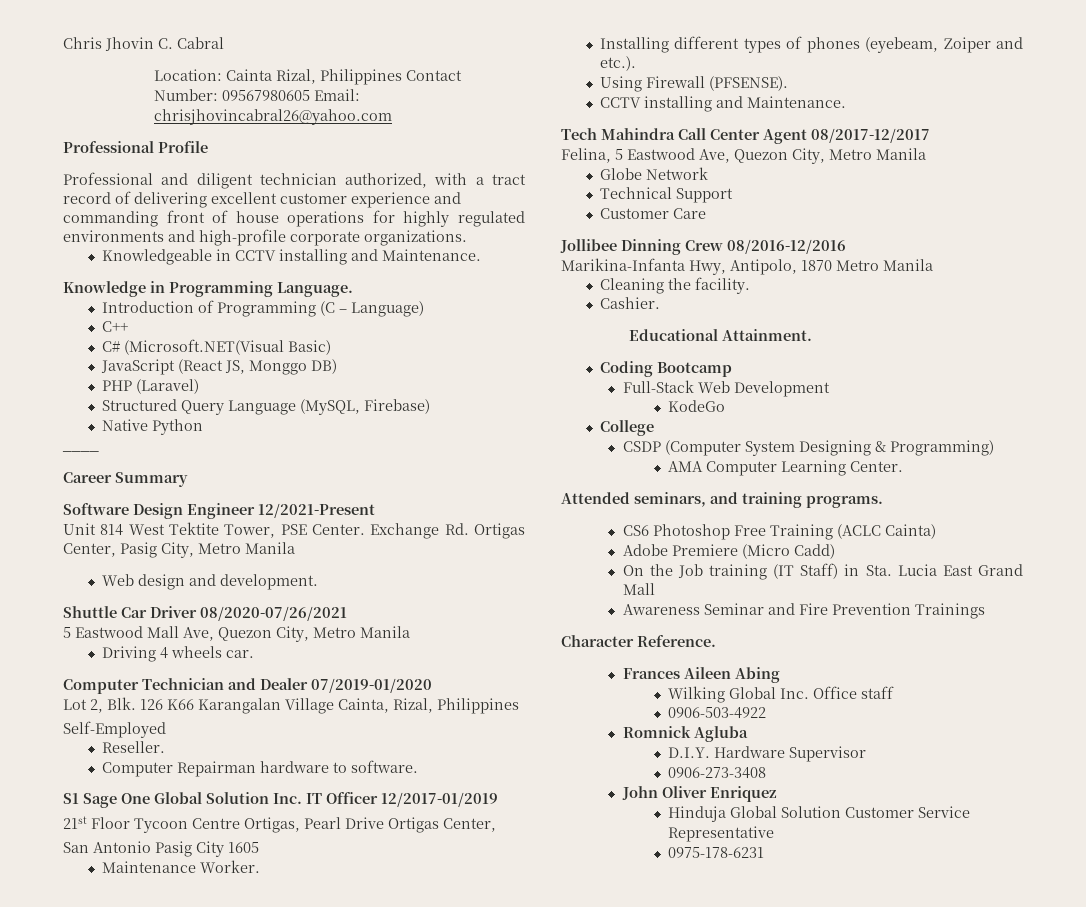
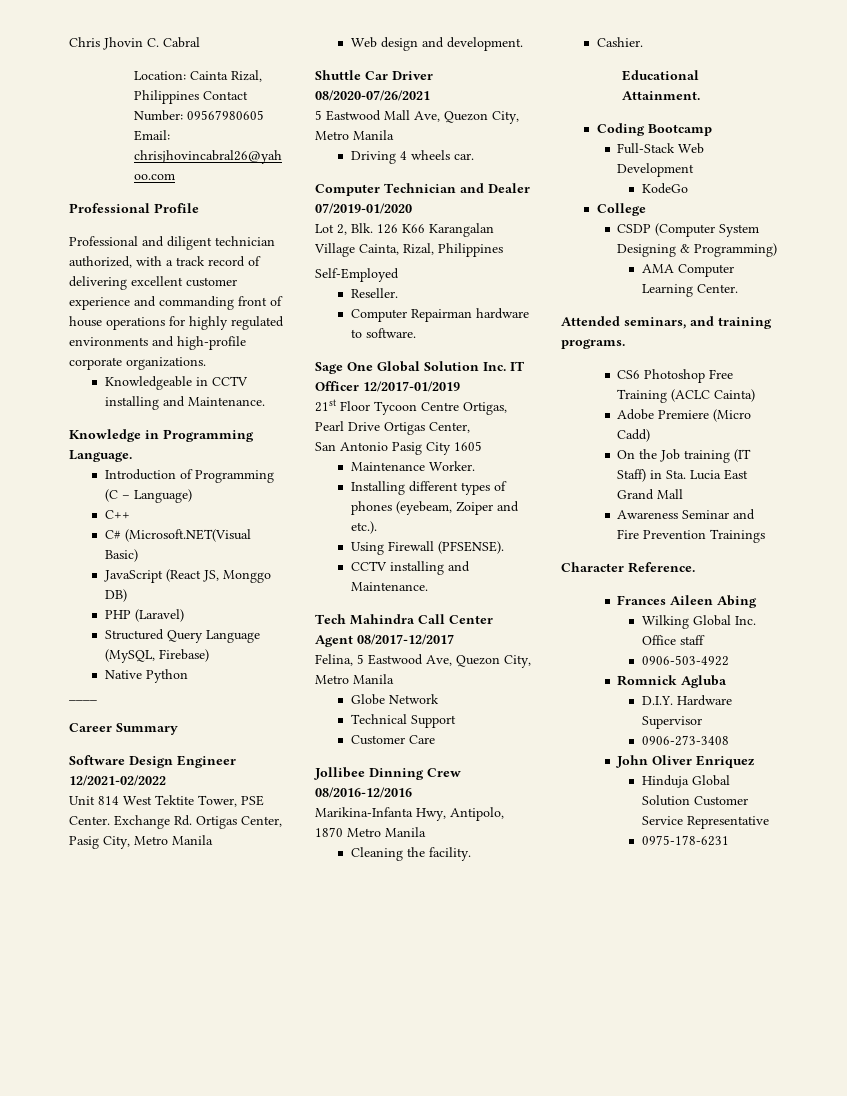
[491,174,526,185] tract -> [176,256,205,266] track
[258,503,375,518] 12/2021-Present -> [69,775,166,786] 12/2021-02/2022
[63,793,79,804] S1 -> (416, 333) none

